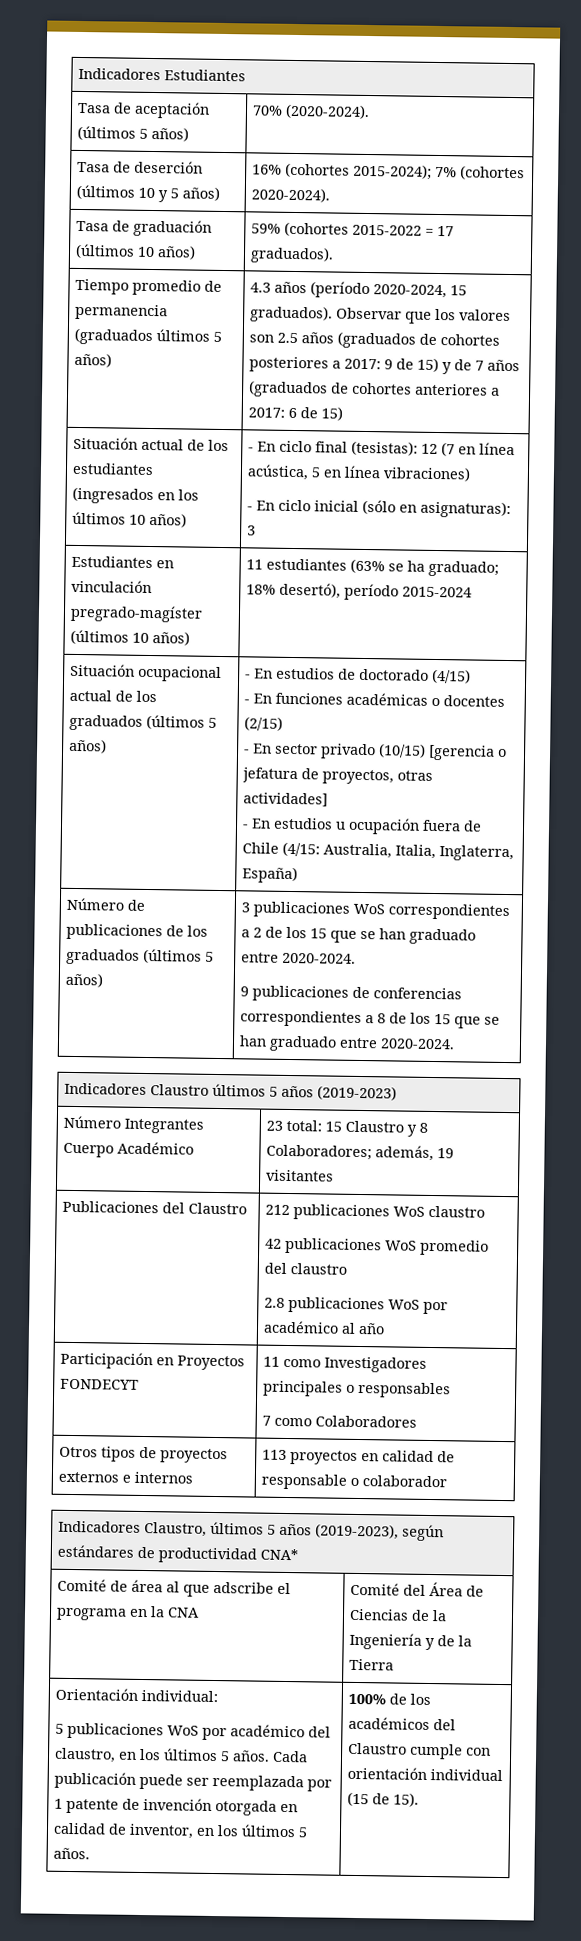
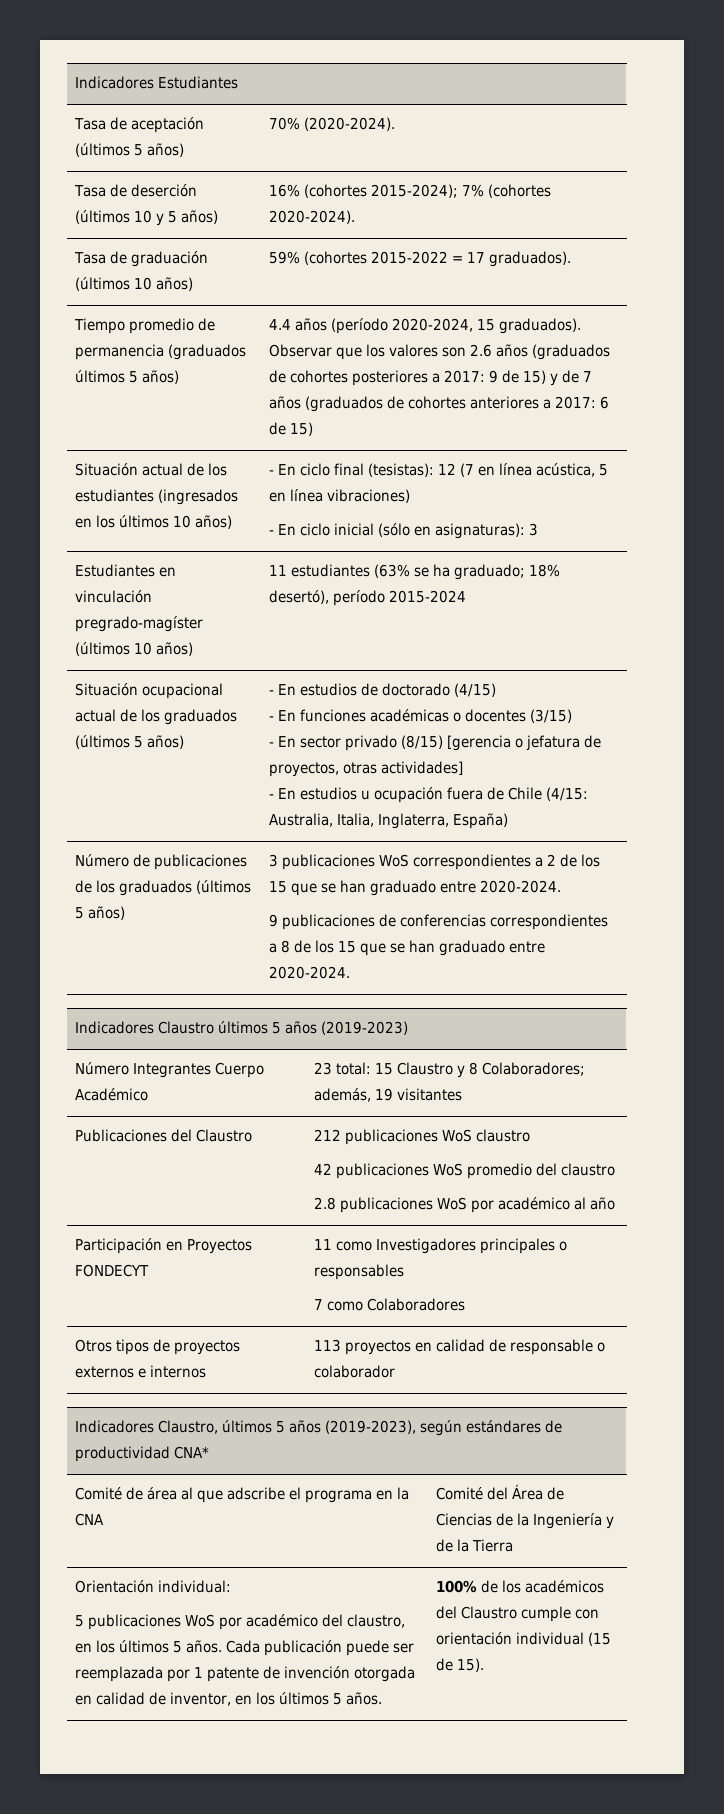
[250,282,272,293] 4.3 -> [268,319,291,330] 4.4
[277,332,299,344] 2.5 -> [470,344,493,357] 2.6
[244,716,284,731] (2/15) -> [530,709,573,723] (3/15)
[378,743,427,758] (10/15) -> [401,735,444,749] (8/15)

